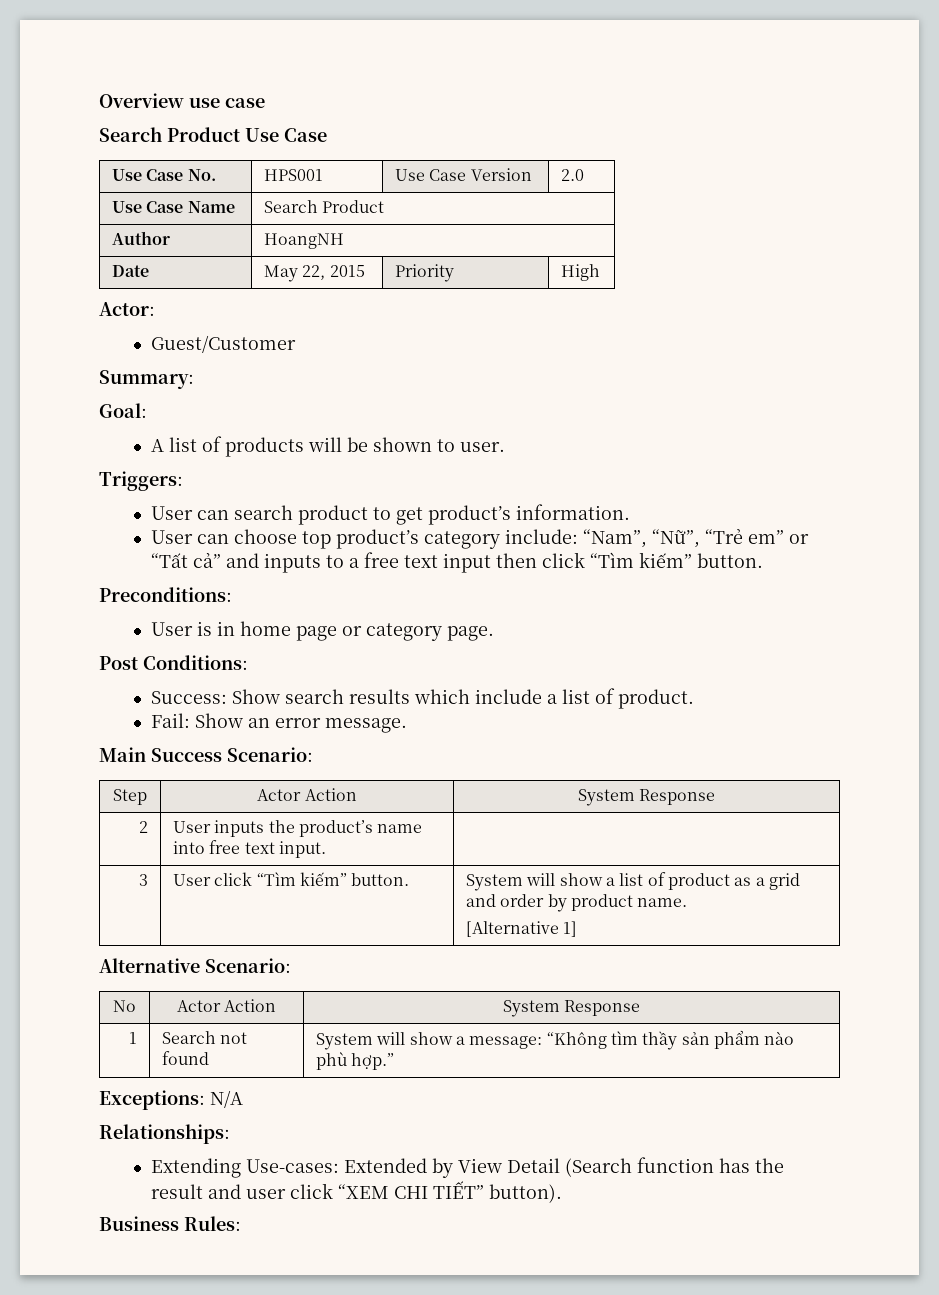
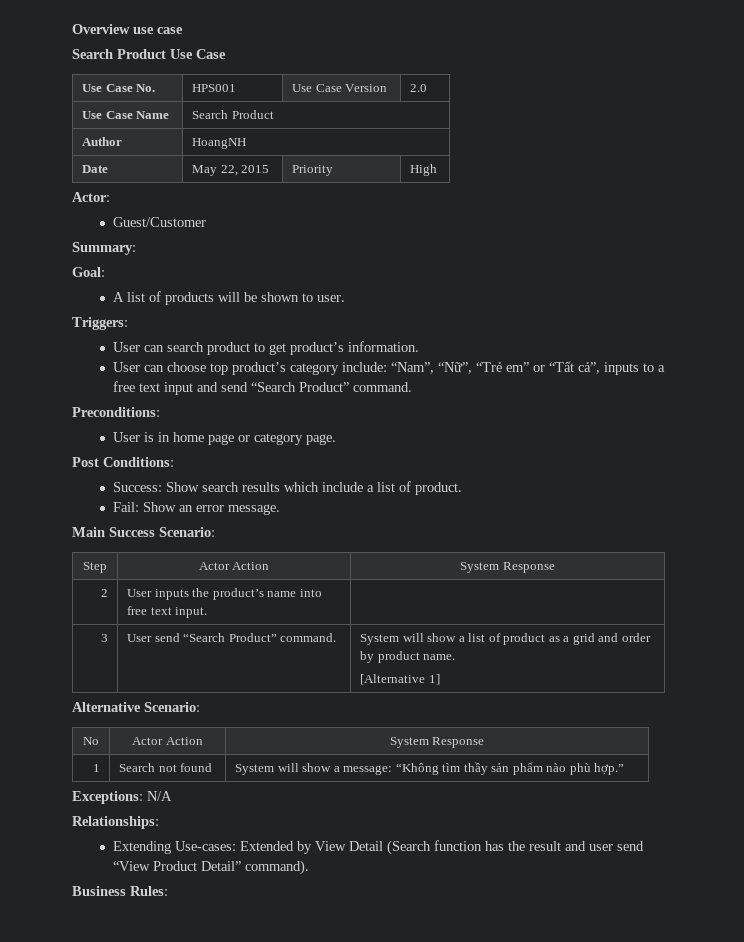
[192,552,259,568] cả” and -> [578,362,601,374] cả”,
[495,552,763,568] then click “Tìm kiếm” button. -> [197,382,413,392] and send “Search Product” command.
[214,872,410,886] click “Tìm kiếm” button. -> [154,633,337,642] send “Search Product” command.
[289,1181,562,1203] click “XEM CHI TIẾT” button). -> [617,841,645,851] [113,860,310,875] send “View Product Detail” command).

